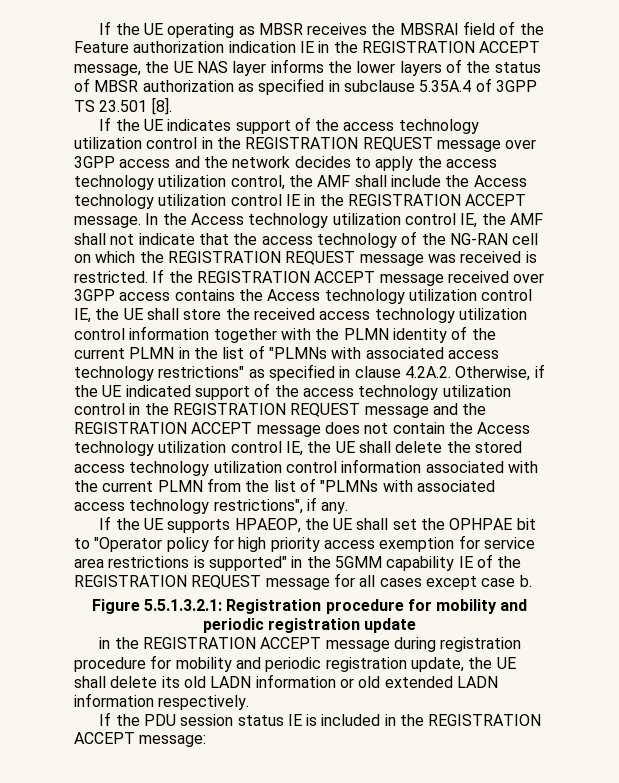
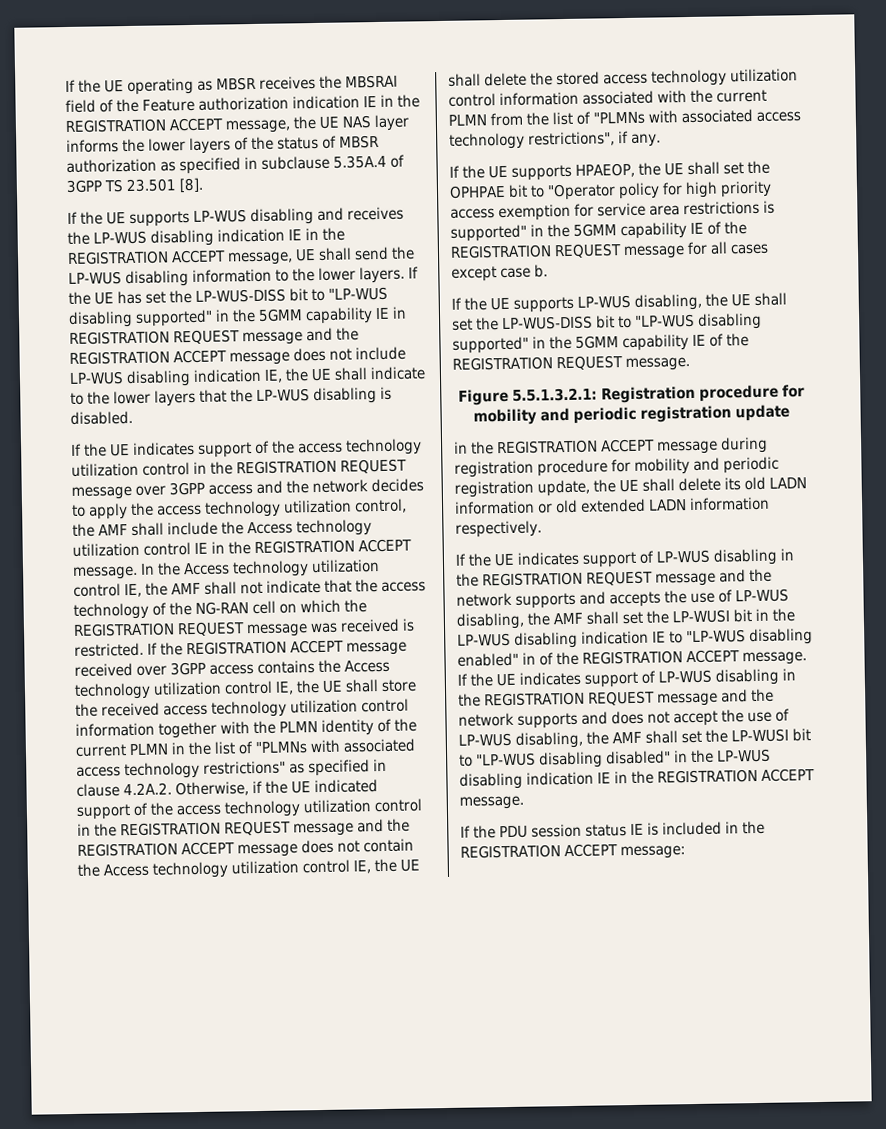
(172, 106) none -> [67,206,405,227] [67,227,346,247] [67,246,416,266] [68,266,420,288] [68,286,389,305] [68,306,408,328] [69,327,360,346] [69,346,407,366] [69,366,427,388] [70,386,393,407] [70,410,133,425] // If the UE supports LP-WUS disabling and receives the LP-WUS disabling indication IE in the REGISTRATION ACCEPT message, UE shall send the LP-WUS disabling information to the lower layers. If the UE has set the LP-WUS-DISS bit to "LP-WUS disabling supported" in the 5GMM capability IE in REGISTRATION REQUEST message and the REGISTRATION ACCEPT message does not include LP-WUS disabling indication IE, the UE shall indicate to the lower layers that the LP-WUS disabling is disabled.
(532, 581) none -> [451,292,788,313] [452,312,763,331] [452,333,750,354] [452,355,691,372] // If the UE supports LP-WUS disabling, the UE shall set the LP-WUS-DISS bit to "LP-WUS disabling supported" in the 5GMM capability IE of the REGISTRATION REQUEST message.
(250, 702) none -> [455,548,795,568] [456,568,773,587] [456,588,790,609] [456,608,796,630] [457,628,814,649] [457,649,808,667] [457,668,797,688] [458,688,775,707] [458,708,791,729] [458,728,812,749] [459,748,772,769] [459,768,816,790] [459,795,524,810] // If the UE indicates support of LP-WUS disabling in the REGISTRATION REQUEST message and the network supports and accepts the use of LP-WUS disabling, the AMF shall set the LP-WUSI bit in the LP-WUS disabling indication IE to "LP-WUS disabling enabled" in of the REGISTRATION ACCEPT message. If the UE indicates support of LP-WUS disabling in the REGISTRATION REQUEST message and the network supports and does not accept the use of LP-WUS disabling, the AMF shall set the LP-WUSI bit to "LP-WUS disabling disabled" in the LP-WUS disabling indication IE in the REGISTRATION ACCEPT message.

